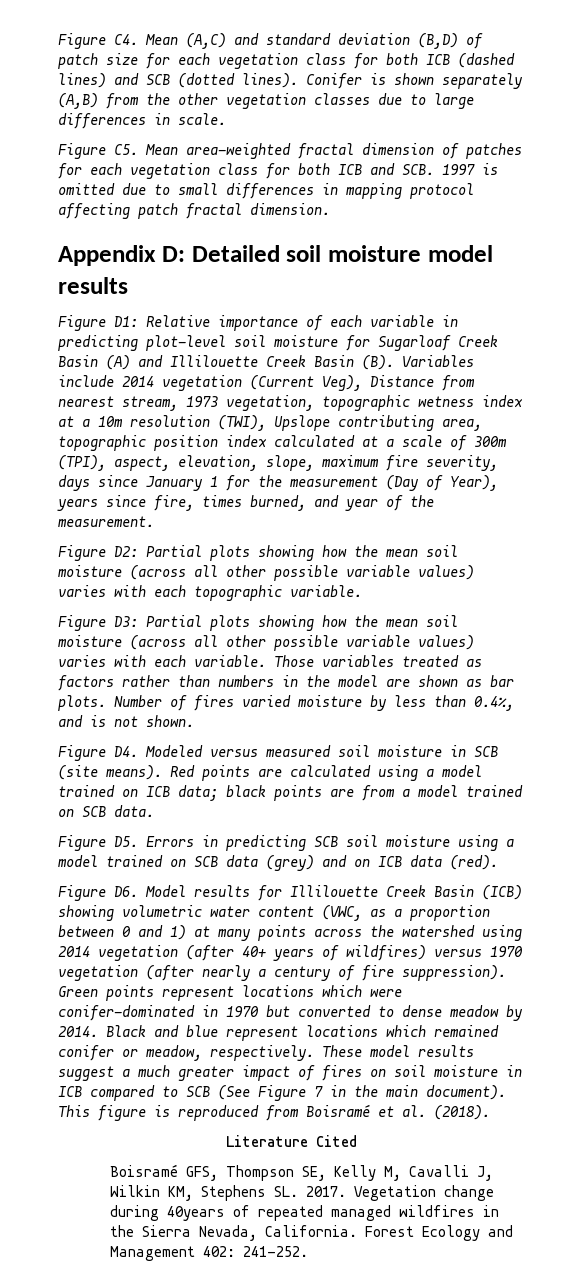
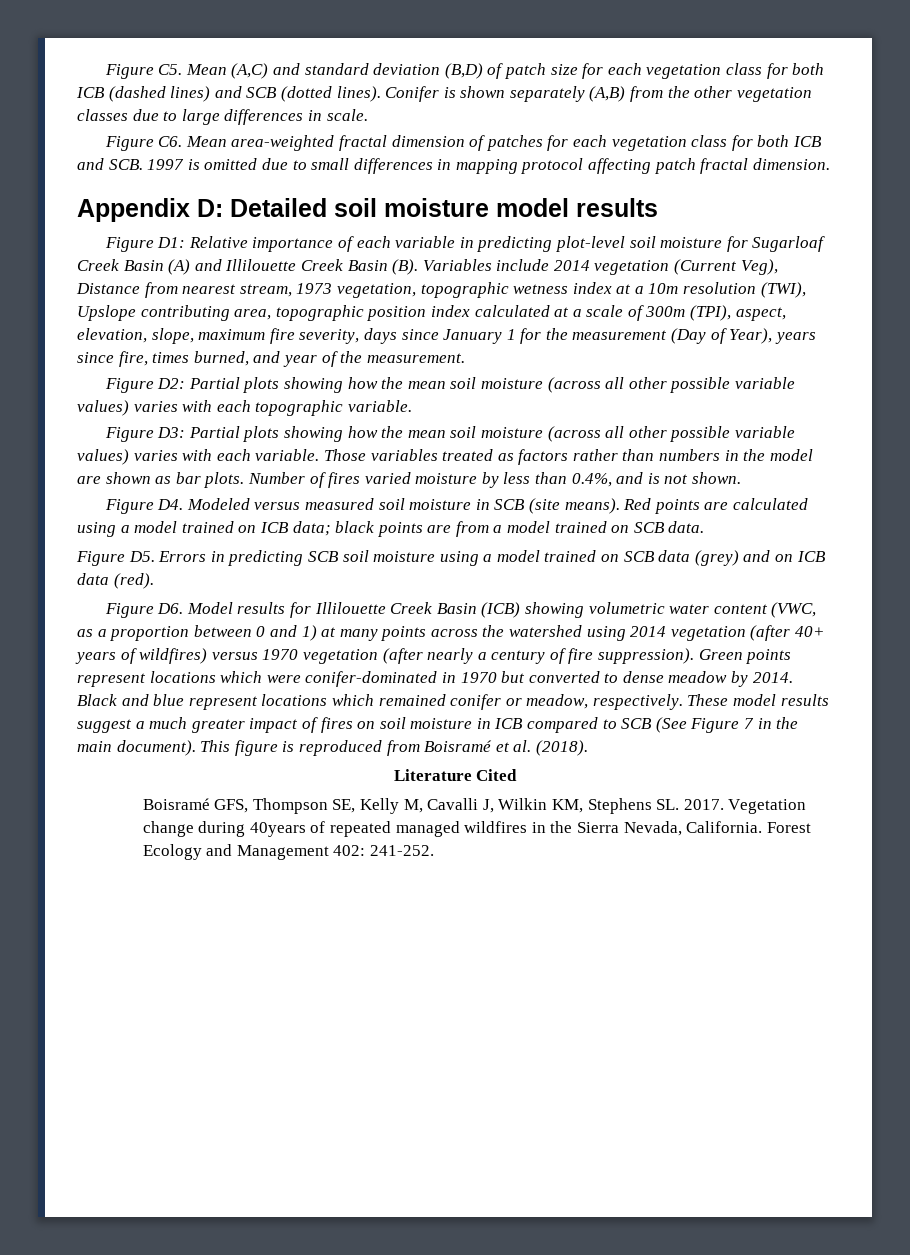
[58,33,138,49] Figure C4. -> [104,64,183,79] Figure C5.
[114,144,138,155] C5. -> [158,136,183,147] C6.

